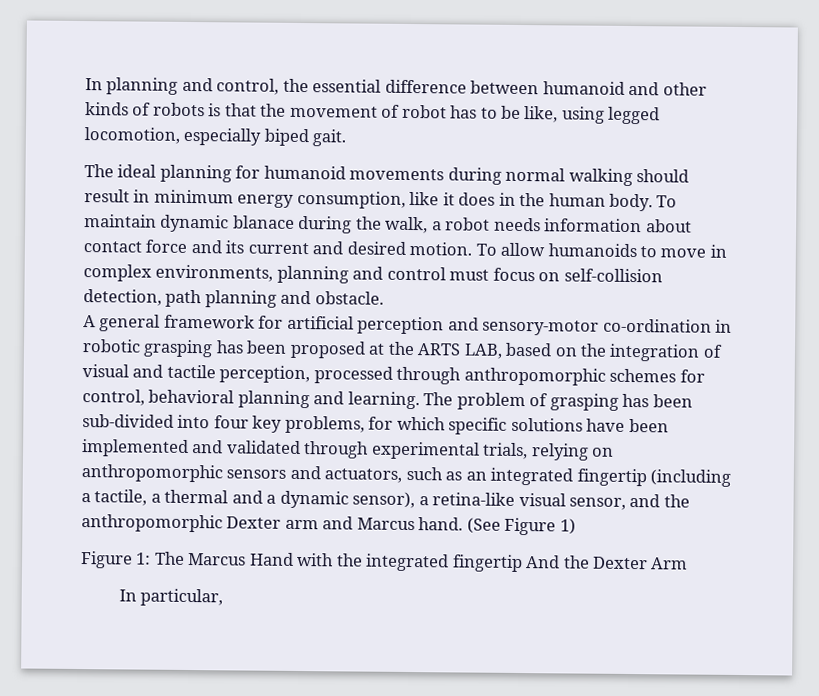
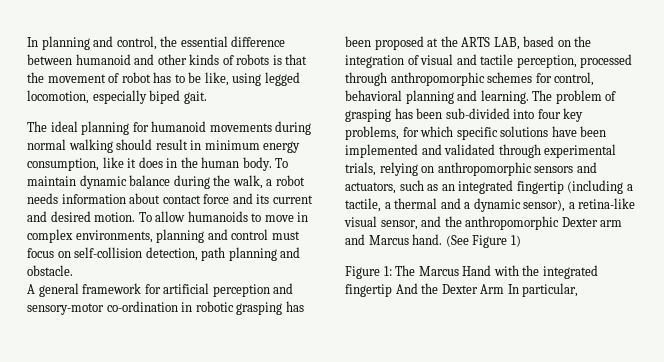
[232,215,295,229] blanace -> [129,175,171,186] balance
(689, 563) // -> (505, 289) none

